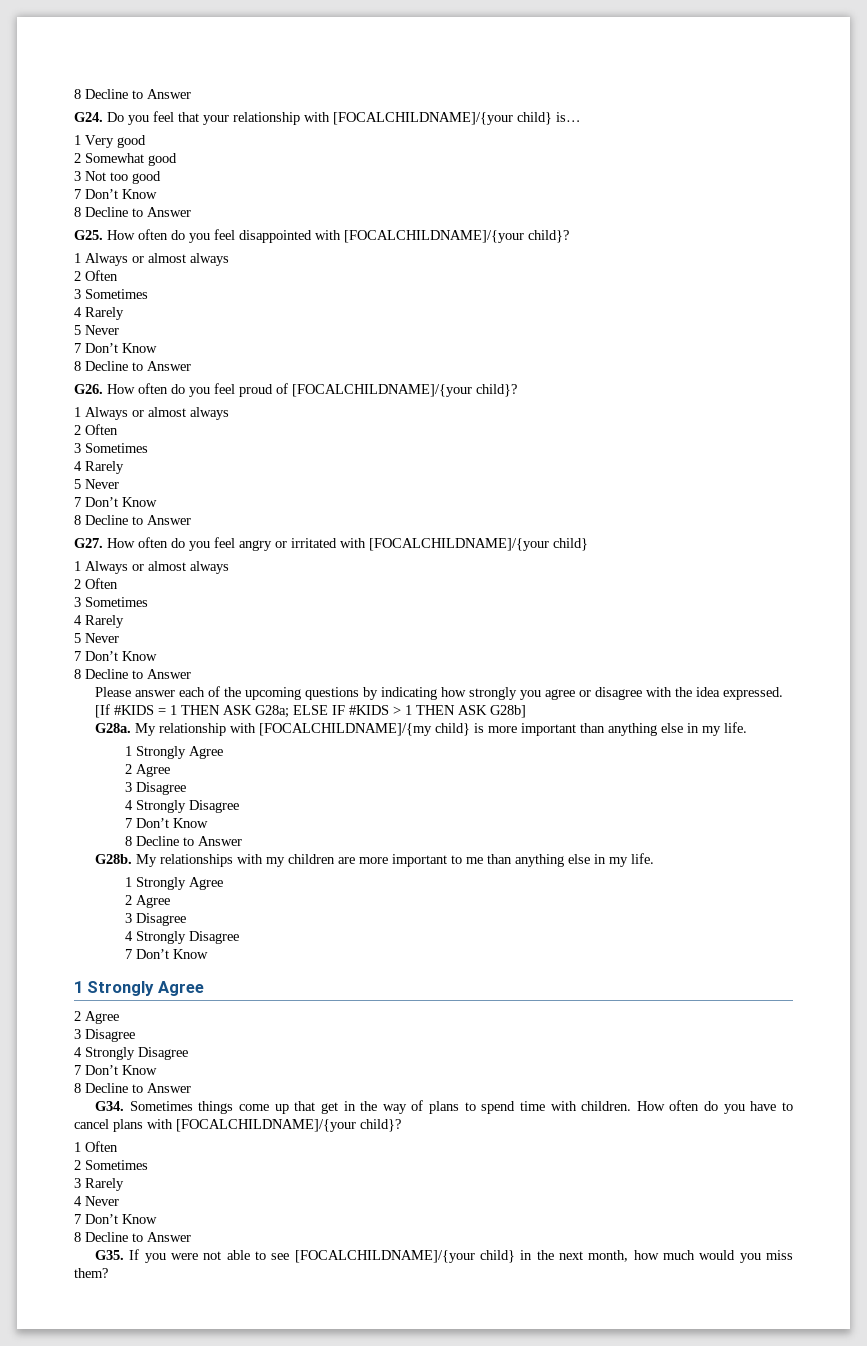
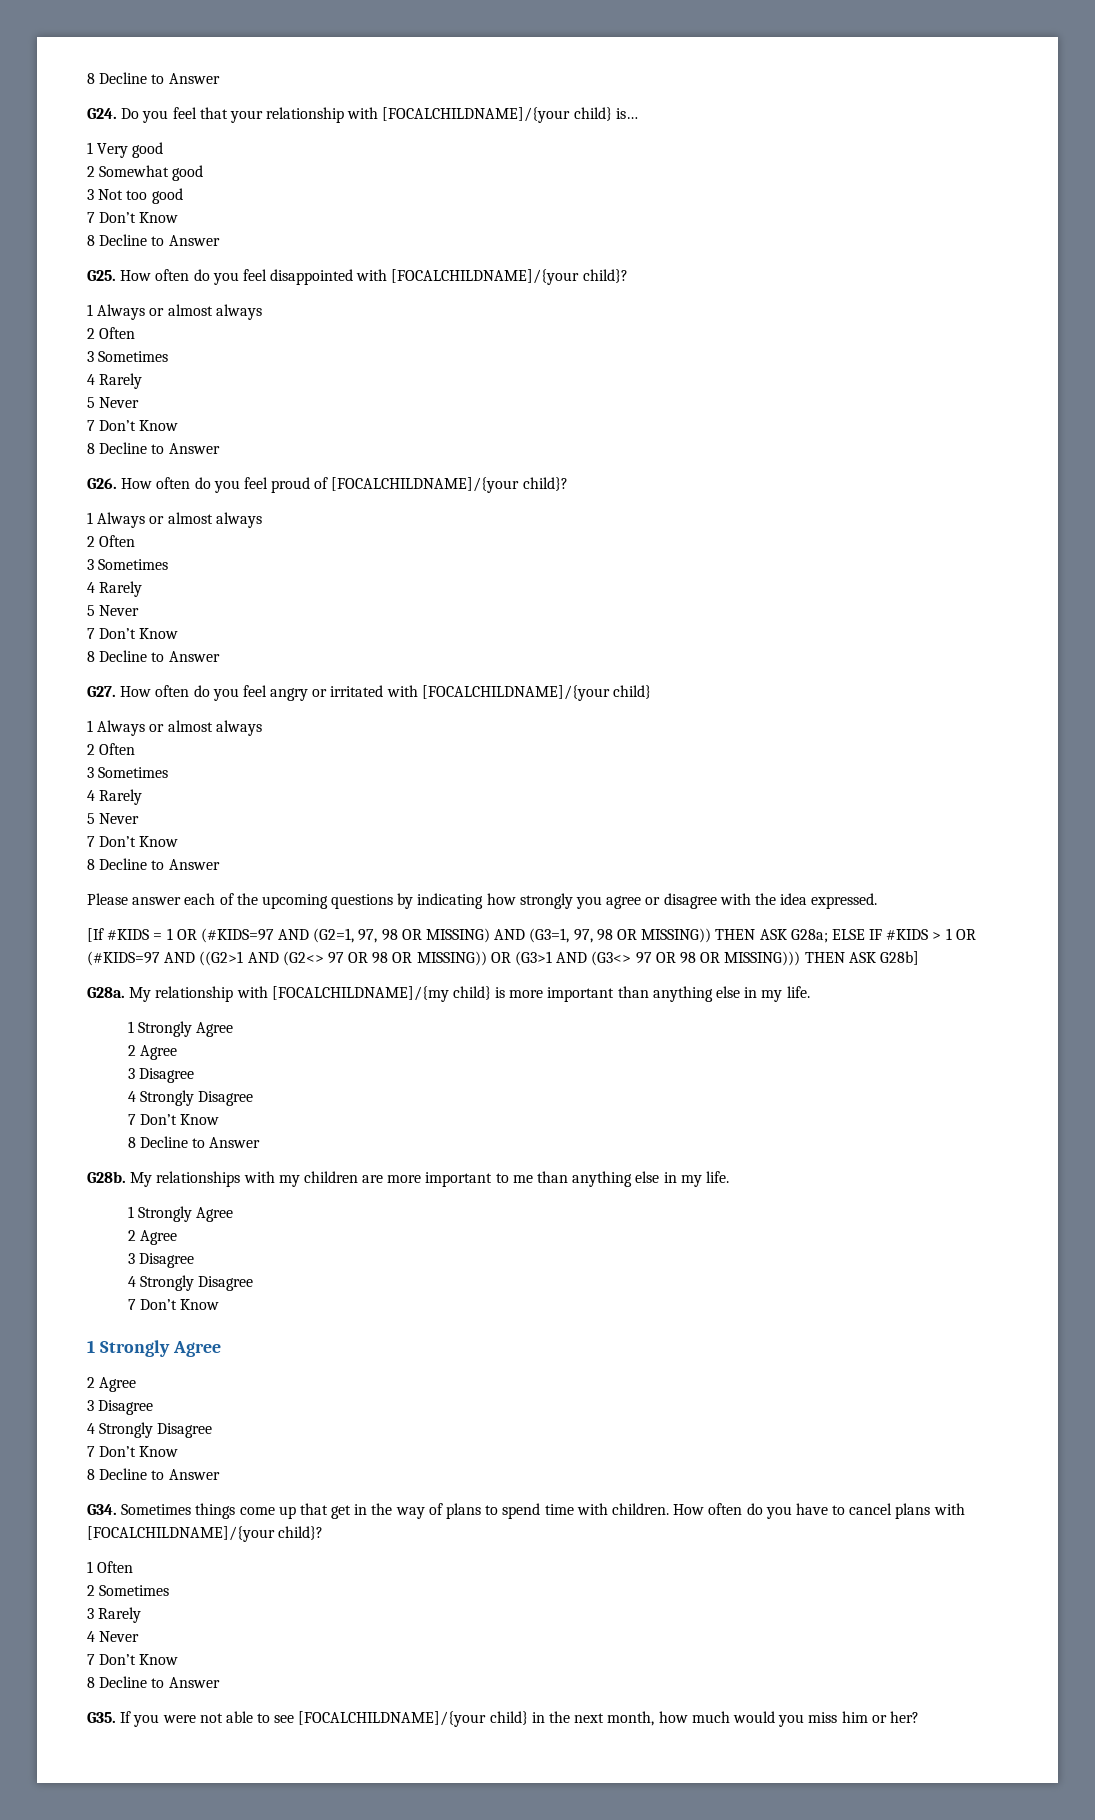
(178, 710) none -> [176,928,712,943] OR (#KIDS=97 AND (G2=1, 97, 98 OR MISSING) AND (G3=1, 97, 98 OR MISSING))
(413, 710) none -> [955,929,976,940] [87,951,801,966] OR (#KIDS=97 AND ((G2>1 AND (G2<> 97 OR 98 OR MISSING)) OR (G3>1 AND (G3<> 97 OR 98 OR MISSING)))
[74,1268,108,1278] them? -> [841,1711,919,1723] him or her?

